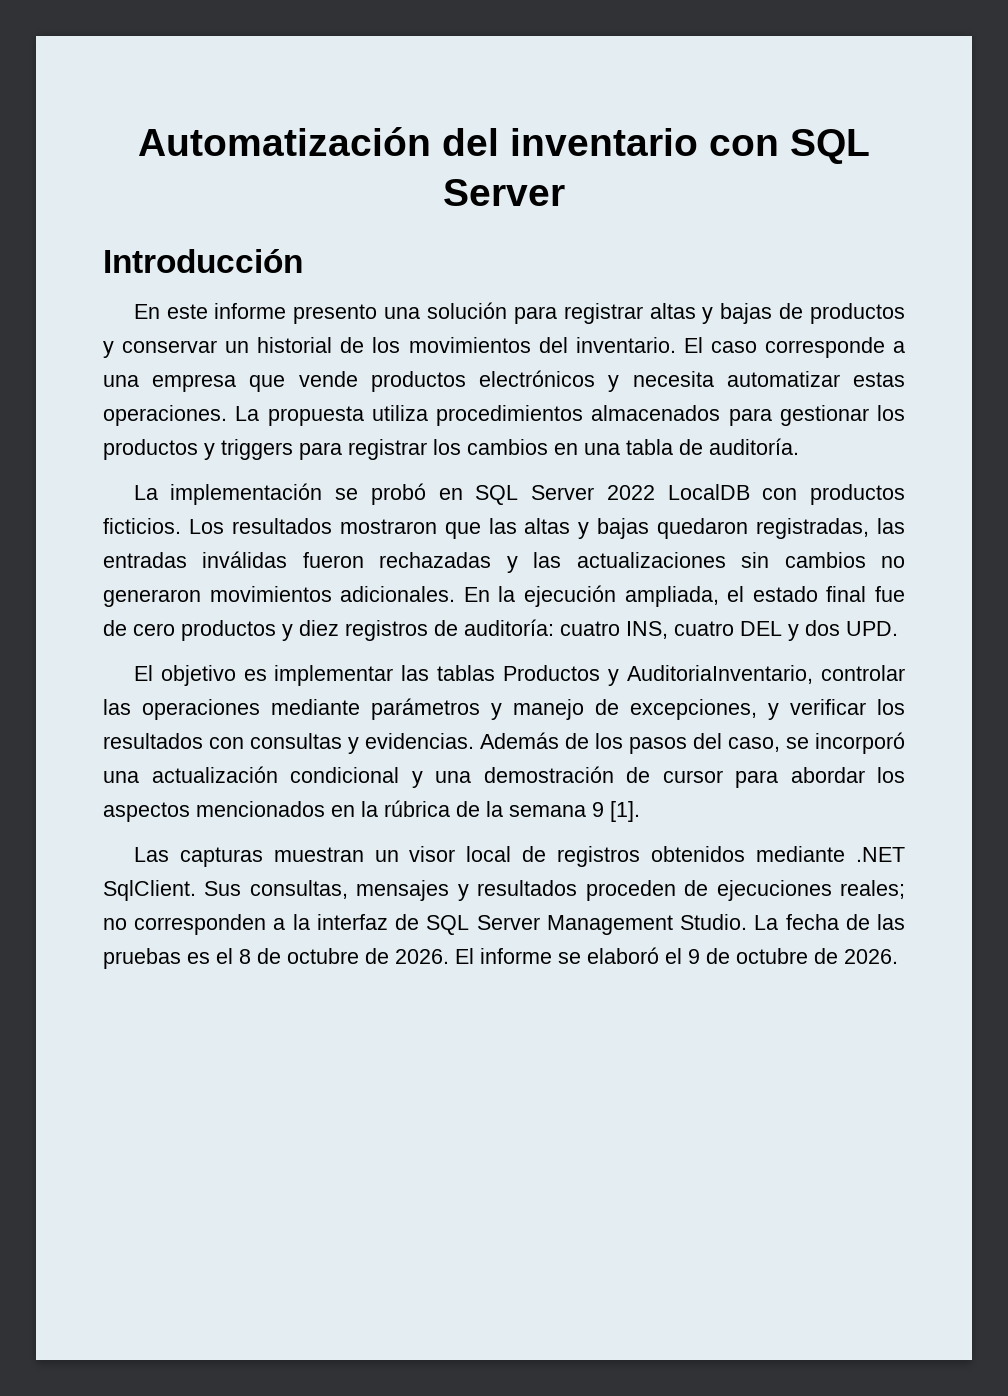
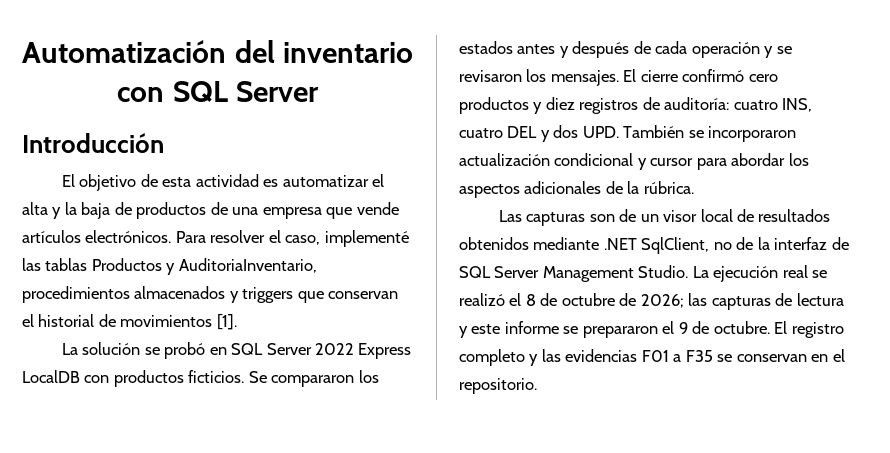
[133,302,905,324] [103,337,906,358] [103,370,905,392] [103,405,905,426] [103,438,799,460] [133,483,323,505] En este informe presento una solución para registrar altas y bajas de productos y conservar un historial de los movimientos del inventario. El caso corresponde a una empresa que vende productos electrónicos y necesita automatizar estas operaciones. La propuesta utiliza procedimientos almacenados para gestionar los productos y triggers para registrar los cambios en una tabla de auditoría. // La implementación -> [61,174,385,191] [22,202,399,219] [22,230,409,247] [22,258,317,275] [22,286,399,303] [22,314,237,330] [61,342,141,355] El objetivo de esta actividad es automatizar el alta y la baja de productos de una empresa que vende artículos electrónicos. Para resolver el caso, implementé las tablas Productos y AuditoriaInventario, procedimientos almacenados y triggers que conservan el historial de movimientos [1]. // La solución
(655, 492) none -> [358,343,412,359] Express
[188,518,906,539] [103,551,906,573] [103,585,906,607] [103,620,127,636] Los resultados mostraron que las altas y bajas quedaron registradas, las entradas inválidas fueron rechazadas y las actualizaciones sin cambios no generaron movimientos adicionales. En la ejecución ampliada, el estado final fue de -> [248,370,379,387] [459,41,792,58] [459,69,745,86] Se compararon los estados antes y después de cada operación y se revisaron los mensajes. El cierre confirmó
[133,665,905,686] [103,698,905,720] [103,732,905,754] [103,766,650,788] // El objetivo es implementar las tablas Productos y AuditoriaInventario, controlar las operaciones mediante parámetros y manejo de excepciones, y verificar los resultados con consultas y evidencias. Además de los pasos del caso, se incorporó una actualización condicional y una demostración de -> [623,125,797,142] [459,153,647,170] También se incorporaron actualización condicional y
[196,800,640,822] mencionados en la rúbrica de la semana 9 [1]. -> [524,181,694,194] adicionales de la rúbrica.
[273,847,364,862] muestran -> [589,209,637,222] son de
[557,846,641,867] registros -> [758,209,831,222] resultados
[103,880,906,901] [103,914,286,935] SqlClient. Sus consultas, mensajes y resultados proceden de ejecuciones reales; no corresponden a -> [641,237,754,254] SqlClient, no de
[785,914,906,930] [103,948,210,969] fecha de las pruebas es -> [713,265,828,282] [459,293,505,306] ejecución real se realizó
[395,948,474,964] 2026. El -> [640,293,844,310] [459,324,501,338] 2026; las capturas de lectura y este
[587,947,659,964] elaboró -> [582,326,658,338] prepararon
[736,948,898,964] octubre de 2026. -> [713,321,844,338] [459,349,845,366] [459,378,537,394] octubre. El registro completo y las evidencias F01 a F35 se conservan en el repositorio.

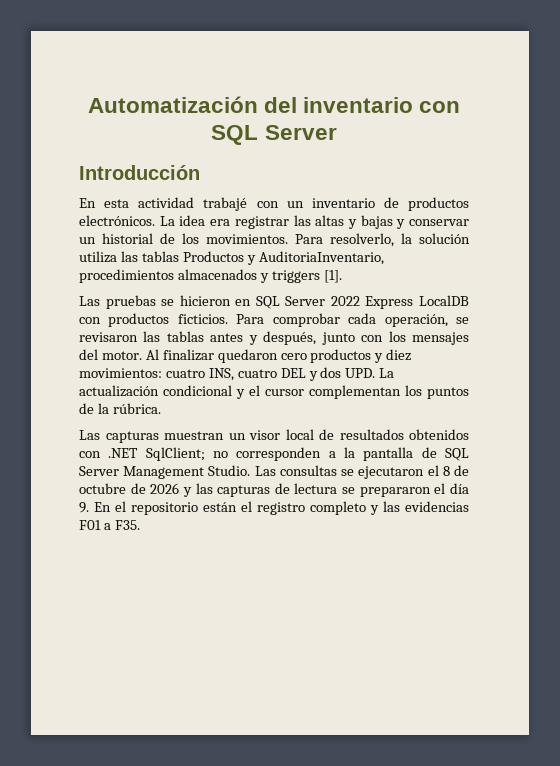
[61,174,385,191] [22,202,399,219] [22,230,409,247] El objetivo de esta actividad es automatizar el alta y la baja de productos de una empresa que vende artículos electrónicos. Para resolver el caso, implementé -> [79,197,469,211] [79,215,469,229] [79,233,470,247] [79,251,117,263] En esta actividad trabajé con un inventario de productos electrónicos. La idea era registrar las altas y bajas y conservar un historial de los movimientos. Para resolverlo, la solución utiliza
[297,291,399,303] [22,314,237,330] [61,342,206,359] que conservan el historial de movimientos [1]. // La solución se probó -> [323,270,342,283] [79,295,231,309] [1]. // Las pruebas se hicieron
[248,370,379,387] [459,41,792,58] [459,69,745,86] Se compararon los estados antes y después de cada operación y se revisaron los mensajes. El cierre confirmó -> [236,313,469,327] [79,331,470,345] [79,349,278,363] Para comprobar cada operación, se revisaron las tablas antes y después, junto con los mensajes del motor. Al finalizar quedaron
[579,97,730,114] registros de auditoría: -> [79,368,162,378] movimientos:
[623,125,797,142] [459,153,809,170] [459,181,602,198] También se incorporaron actualización condicional y cursor para abordar los aspectos adicionales -> [379,368,395,378] [79,385,469,399] La actualización condicional y el cursor complementan los puntos
[589,209,637,222] son de -> [164,431,224,440] muestran
[533,237,828,254] mediante .NET SqlClient, no de la interfaz -> [79,447,414,461] con .NET SqlClient; no corresponden a la pantalla
[692,265,828,282] [459,293,505,306] La ejecución real se realizó -> [254,465,425,479] Las consultas se ejecutaron
[640,294,684,308] 2026; -> [150,483,192,497] 2026 y
[459,321,788,338] y este informe se prepararon el 9 de octubre. El -> [342,483,469,497] [79,501,252,515] se prepararon el día 9. En el repositorio están el
[685,349,845,362] [459,378,537,394] F35 se conservan en el repositorio. -> [114,520,140,530] F35.

